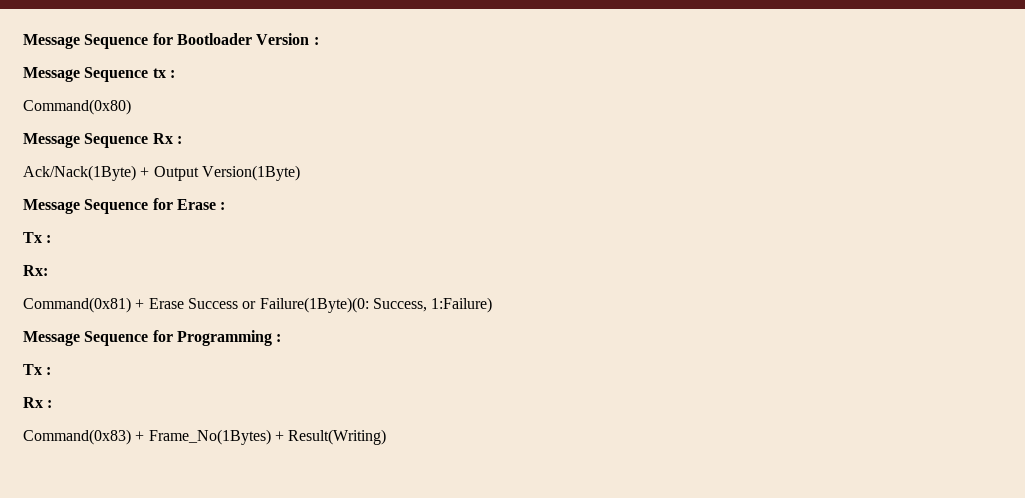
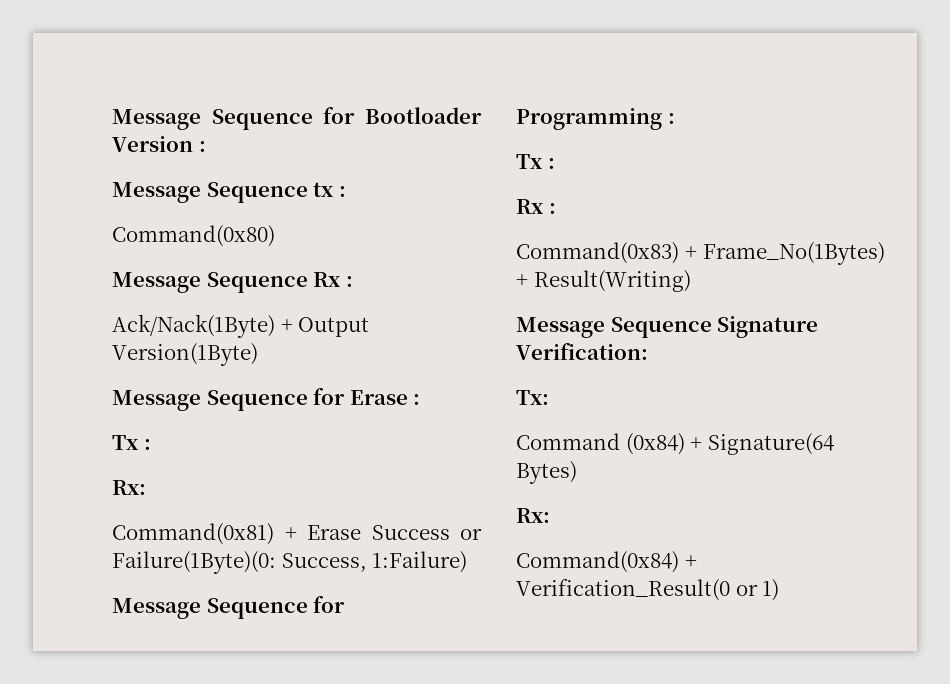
(387, 437) none -> [516,316,819,338] [516,343,648,360] [516,390,549,405] [516,433,834,455] [516,461,577,484] [516,508,550,523] [516,551,697,573] [516,579,780,601] // Message Sequence Signature Verification: // Tx: // Command (0x84) + Signature(64 Bytes) // Rx: // Command(0x84) + Verification_Result(0 or 1)

